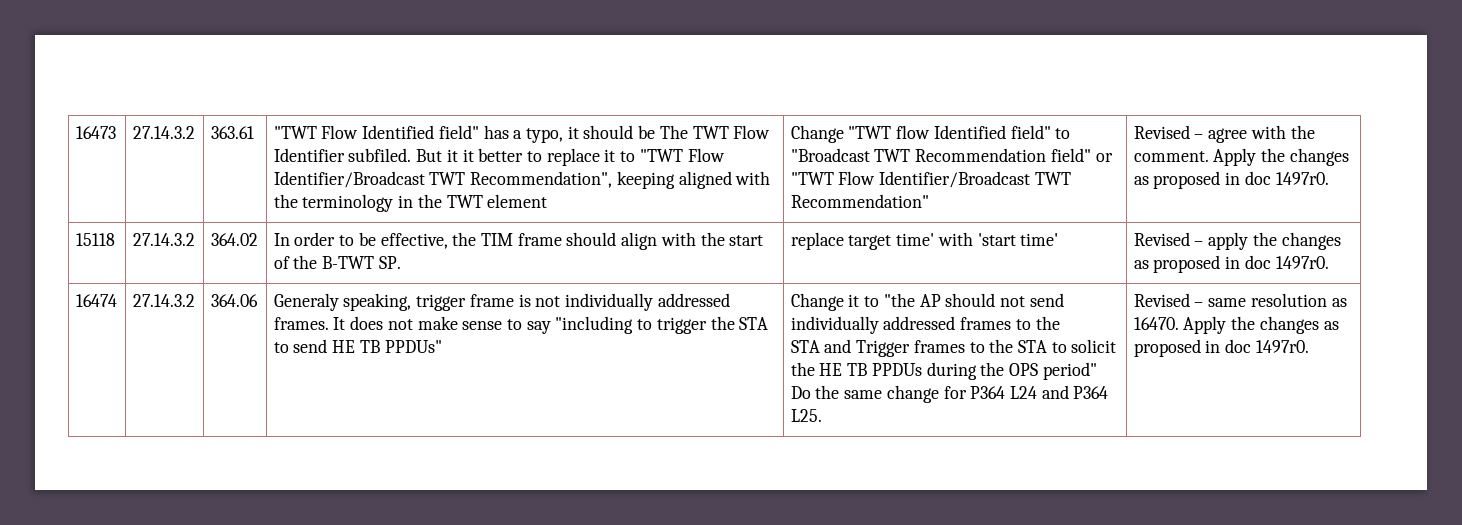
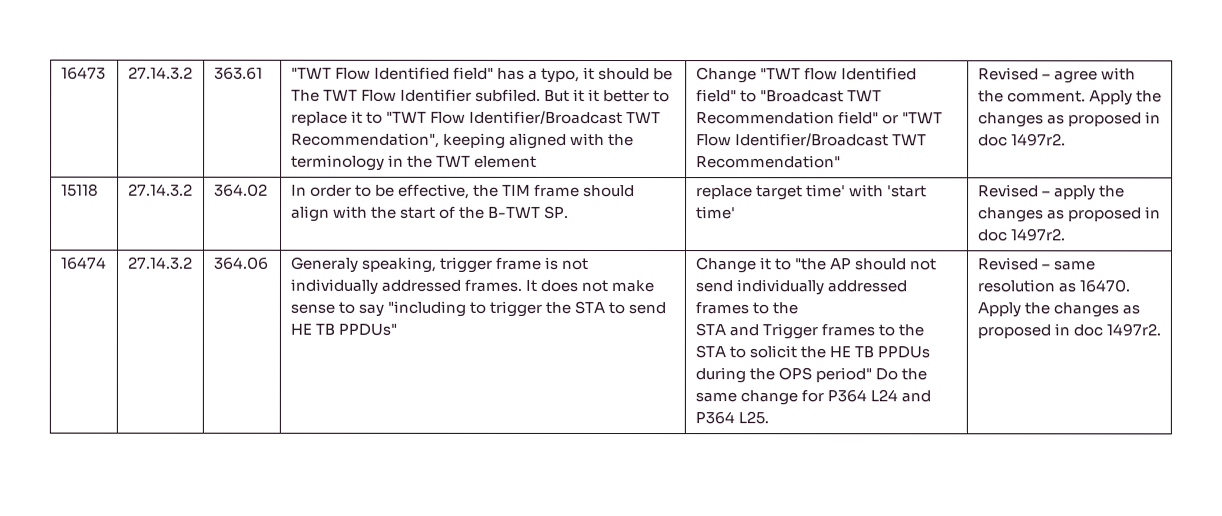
[1275,172,1329,185] 1497r0. -> [1010,133,1066,147] 1497r2.
[1275,256,1329,269] 1497r0. -> [1010,228,1066,242] 1497r2.
[1255,340,1309,353] 1497r0. -> [1105,323,1161,337] 1497r2.

